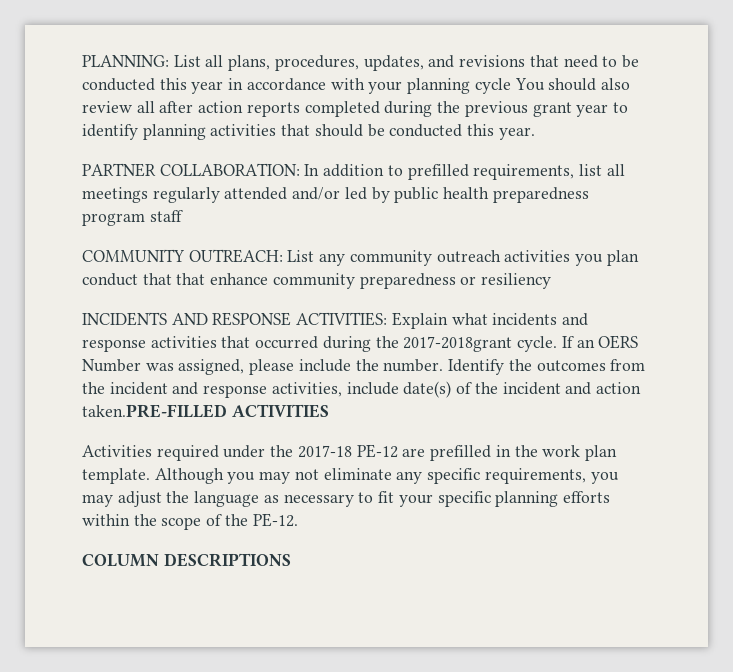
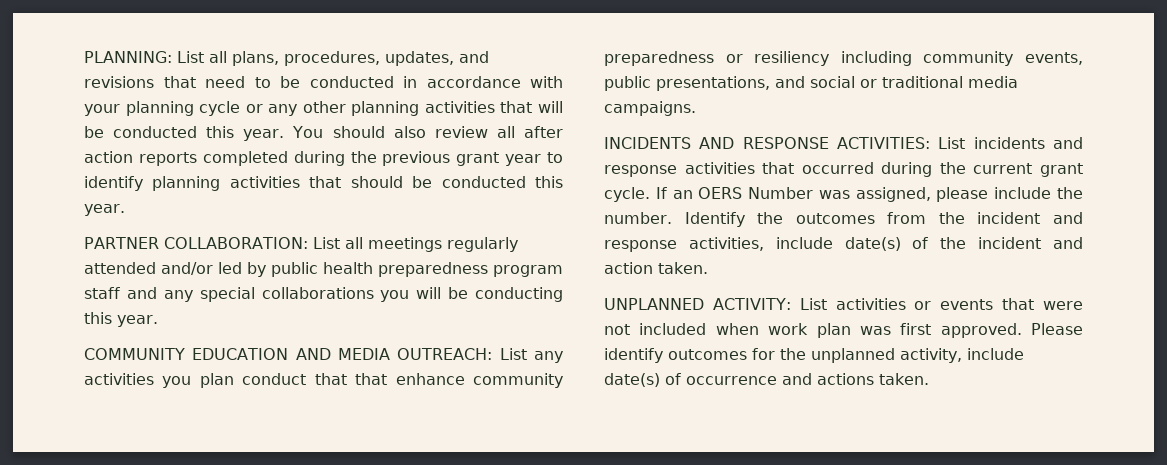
[159,78,224,94] this year -> (394, 82) none
(511, 86) none -> [245,101,563,116] [84,126,285,141] or any other planning activities that will be conducted this year.
[304,164,603,180] In addition to prefilled requirements, list -> [312,237,340,249] List
[82,249,185,262] // COMMUNITY -> [126,287,563,302] [84,312,158,327] [84,348,390,360] and any special collaborations you will be conducting this year. // COMMUNITY EDUCATION AND MEDIA
[349,250,501,266] community outreach -> (563, 357) none
(552, 281) none -> [840,51,1083,66] [604,76,1018,91] [604,101,696,116] including community events, public presentations, and social or traditional media campaigns.
[391,312,488,329] Explain what -> [938,137,966,149] List
[403,336,513,352] 2017-2018grant -> [973,163,1083,177] current grant
[82,404,329,418] [82,444,617,461] [82,468,619,484] [82,491,610,507] [82,513,298,530] [82,553,291,567] taken.PRE-FILLED ACTIVITIES // Activities required under the 2017-18 PE-12 are prefilled in the work plan template. Although you may not eliminate any specific requirements, you may adjust the language as necessary to fit your specific planning efforts within the scope of the PE-12. // COLUMN DESCRIPTIONS -> [658,262,708,274] [604,298,1083,310] [604,323,1083,338] [604,348,1024,363] [604,373,929,387] taken. // UNPLANNED ACTIVITY: List activities or events that were not included when work plan was first approved. Please identify outcomes for the unplanned activity, include date(s) of occurrence and actions taken.

